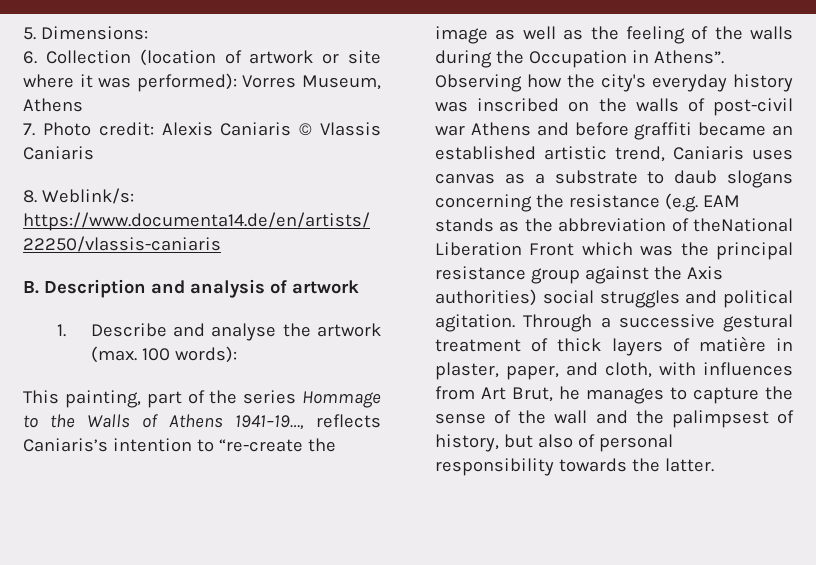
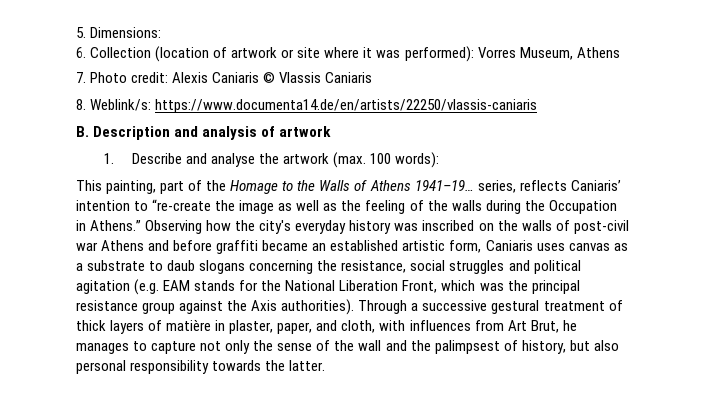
[243,390,381,408] series Hommage -> [230,180,279,194] Homage
[235,414,381,430] [23,438,108,452] 1941–19…, reflects Caniaris’s -> [414,180,621,193] 1941–19… series, reflects Caniaris’
[653,50,724,64] Athens”. -> [90,220,142,231] Athens.”
[615,146,665,162] trend, -> [449,240,482,253] form,
[568,193,740,212] [435,218,793,232] [435,242,575,256] resistance (e.g. EAM stands as the abbreviation of theNational Liberation Front -> [341,260,581,274] [76,279,438,295] resistance, social struggles and political agitation (e.g. EAM stands for the National Liberation Front,
[435,289,793,308] [435,314,515,332] authorities) social struggles and political agitation. -> [281,299,355,315] authorities).
(759, 395) none -> [200,340,251,354] not only
[577,434,595,448] of -> (619, 345) none

